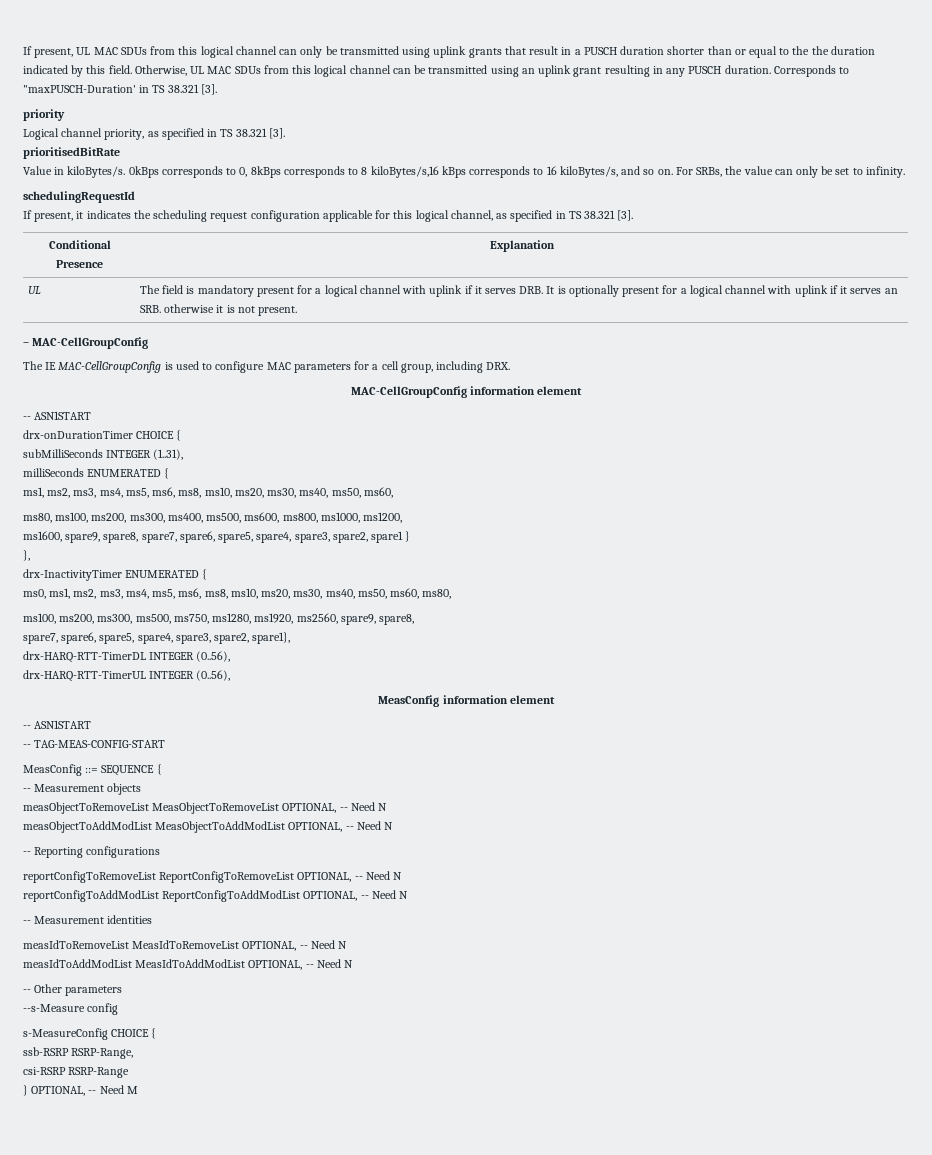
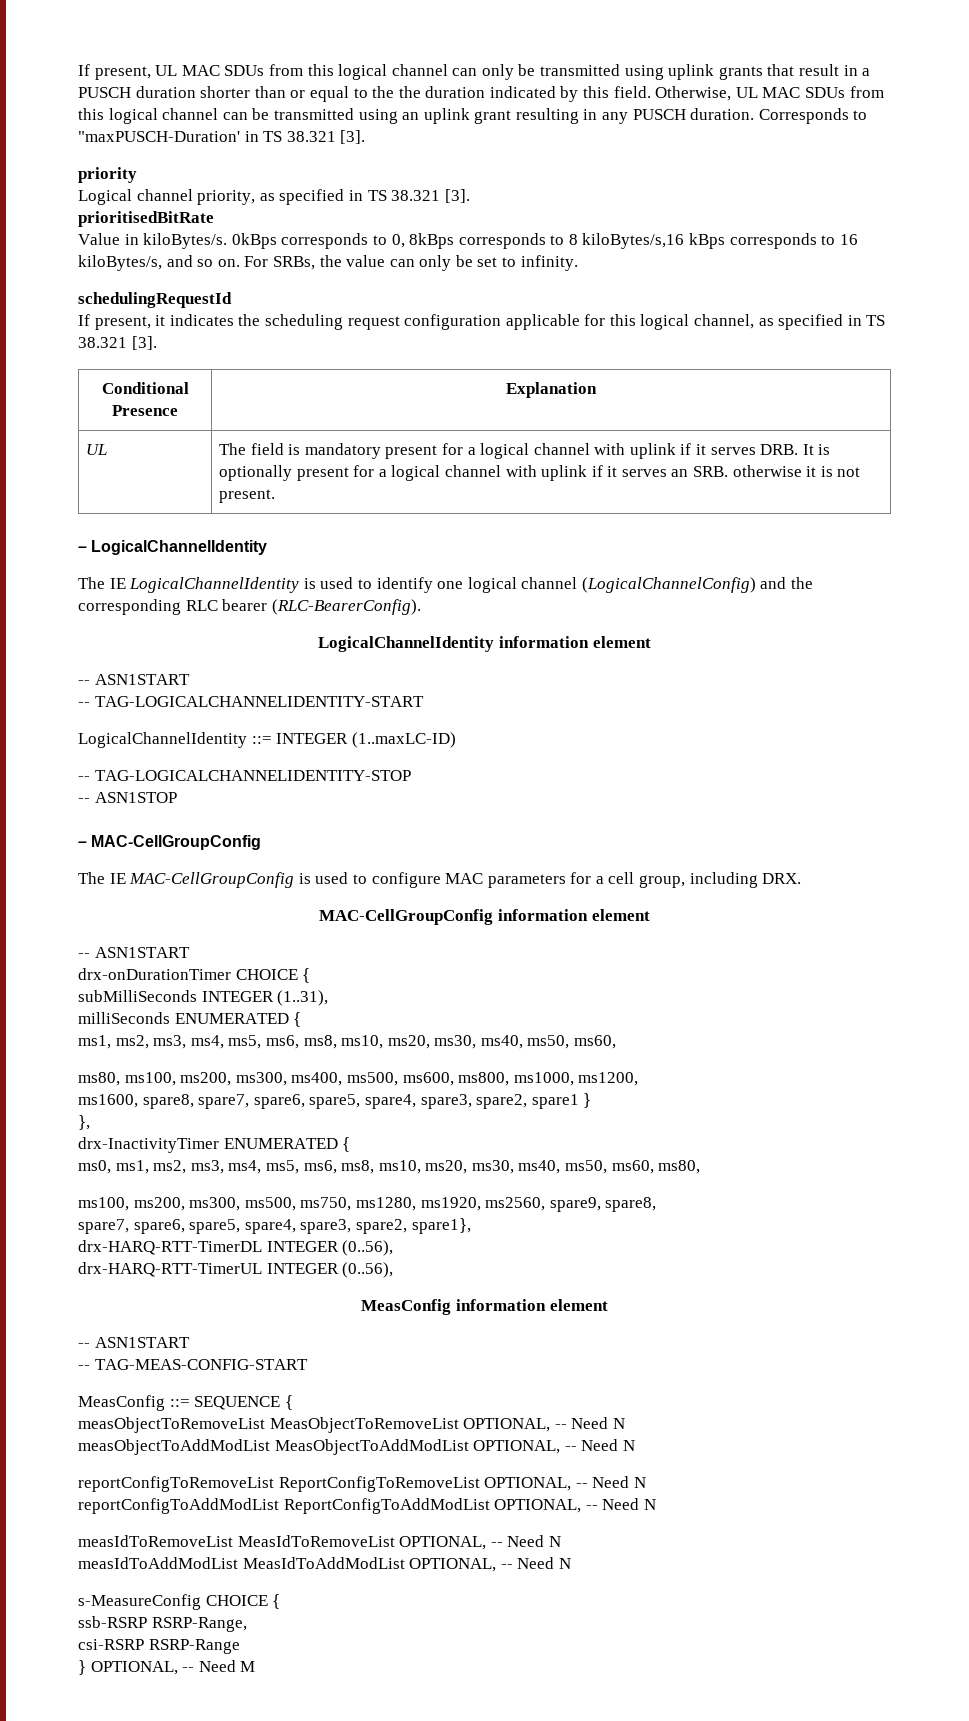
(298, 311) none -> [78,540,268,555] [78,577,814,593] [78,599,421,615] [318,636,651,652] [78,674,190,685] [78,696,424,707] [78,732,456,748] [78,770,411,781] [78,792,177,803] // – LogicalChannelIdentity // The IE LogicalChannelIdentity is used to identify one logical channel (LogicalChannelConfig) and the corresponding RLC bearer (RLC-BearerConfig). // LogicalChannelIdentity information element // -- ASN1START // -- TAG-LOGICALCHANNELIDENTITY-START // LogicalChannelIdentity ::= INTEGER (1..maxLC-ID) // -- TAG-LOGICALCHANNELIDENTITY-STOP // -- ASN1STOP
[65,532,101,543] spare9, -> (138, 1101) none
[23,783,142,795] // -- Measurement objects -> (293, 1402) none
[23,846,161,858] // -- Reporting configurations -> (635, 1445) none
[23,915,153,924] // -- Measurement identities -> (656, 1504) none
[23,984,123,996] [23,1003,119,1015] // -- Other parameters // --s-Measure config -> (571, 1563) none

